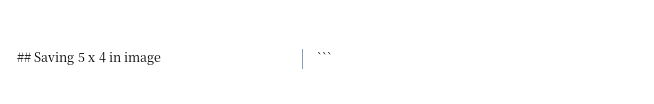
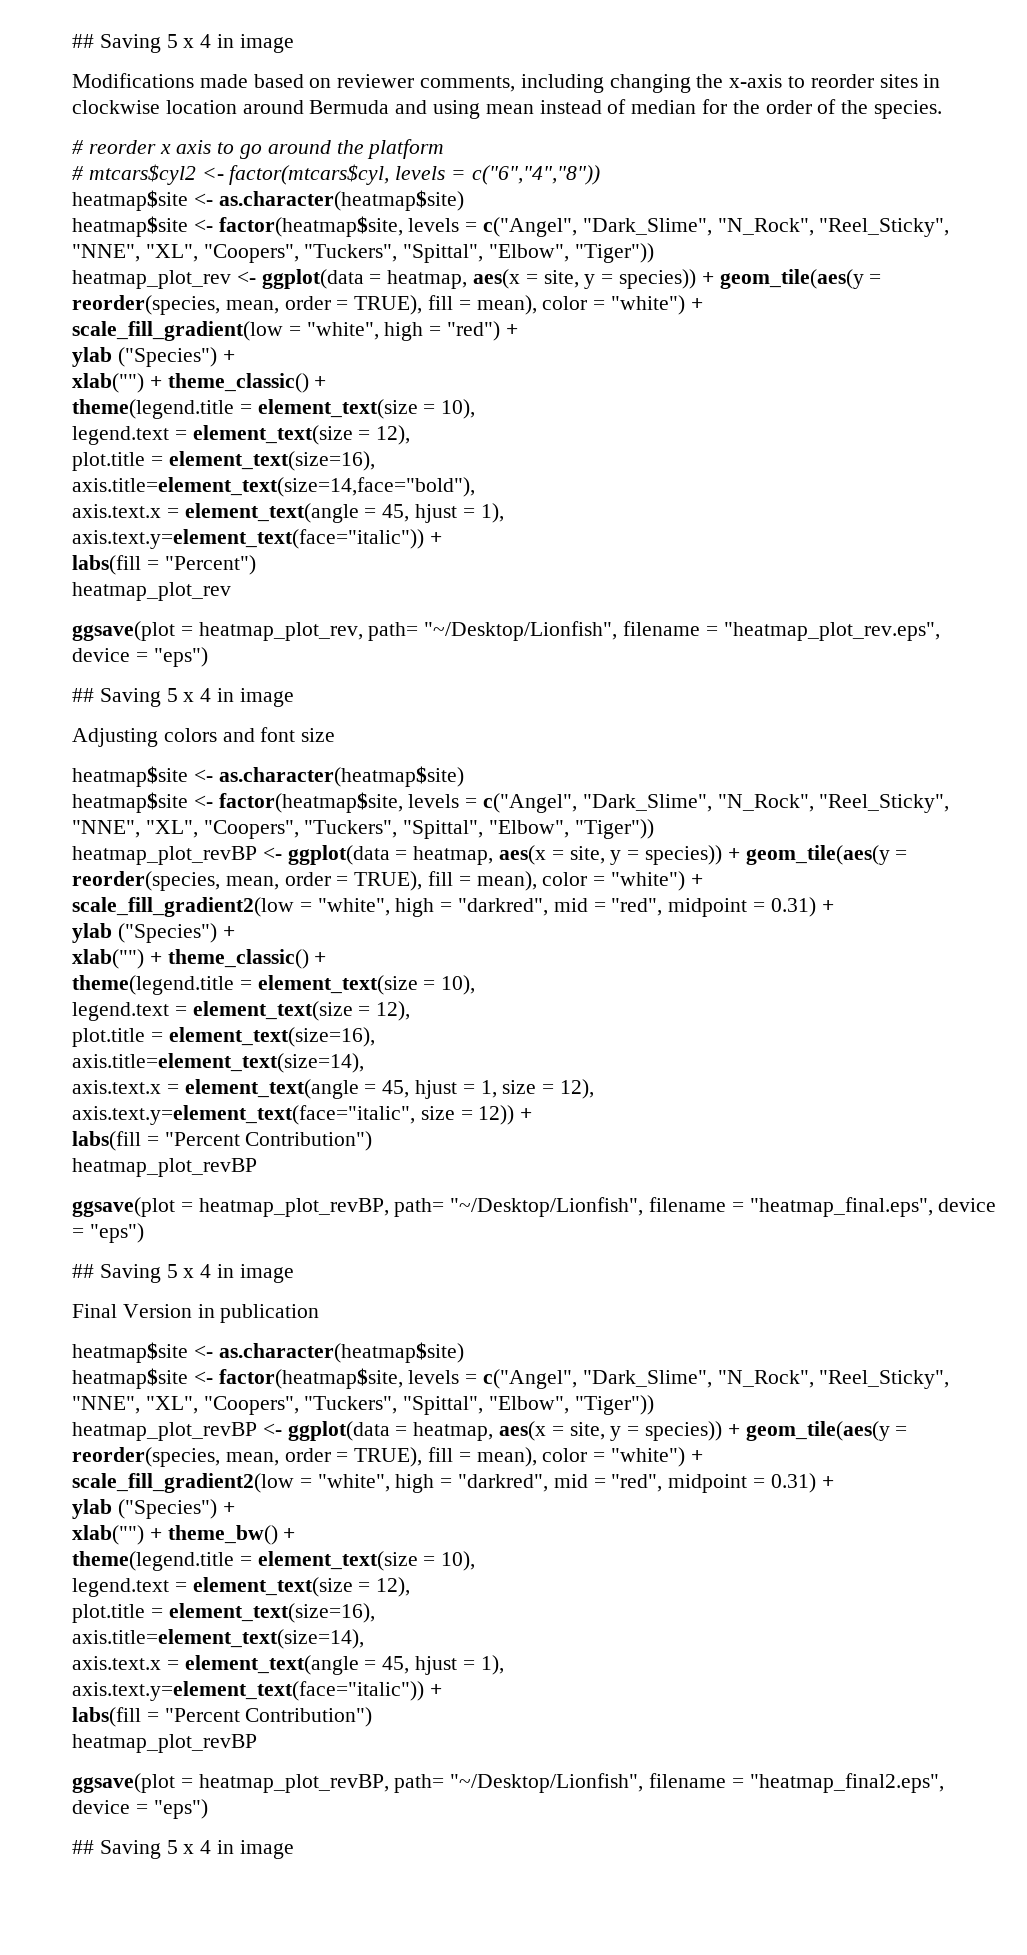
[17,52,162,65] [317,52,332,62] ## Saving 5 x 4 in image // ``` -> [72,34,294,53] [72,73,941,93] [72,99,943,119] [72,139,445,159] [72,164,600,185] [72,190,464,211] [72,216,950,237] [72,243,654,263] [72,269,882,289] [72,295,703,315] [72,321,518,341] [72,347,235,367] [72,373,327,393] [72,399,476,419] [72,425,411,445] [72,451,375,471] [72,477,475,497] [72,503,504,523] [72,529,442,549] [72,555,256,575] [72,582,231,601] [72,621,940,641] [72,647,208,667] [72,688,294,707] [72,727,336,747] [72,766,464,787] [72,792,950,813] [72,819,654,839] [72,845,908,865] [72,871,703,891] [72,897,834,917] [72,923,235,943] [72,949,327,969] [72,975,476,995] [72,1001,411,1021] [72,1027,375,1047] [72,1053,364,1073] [72,1079,595,1099] [72,1105,533,1125] [72,1131,373,1151] [72,1158,257,1177] [72,1197,997,1217] [72,1223,144,1243] [72,1264,294,1283] [72,1304,320,1323] [72,1342,464,1363] [72,1368,950,1389] [72,1395,654,1415] [72,1421,908,1441] [72,1447,703,1467] [72,1473,834,1493] [72,1499,235,1519] [72,1525,296,1545] [72,1551,476,1571] [72,1577,411,1597] [72,1603,375,1623] [72,1629,364,1649] [72,1655,504,1675] [72,1681,442,1701] [72,1707,373,1727] [72,1734,257,1753] [72,1773,944,1793] [72,1799,208,1819] [72,1840,294,1859] ## Saving 5 x 4 in image // Modifications made based on reviewer comments, including changing the x-axis to reorder sites in clockwise location around Bermuda and using mean instead of median for the order of the species. // # reorder x axis to go around the platform // # mtcars$cyl2 <- factor(mtcars$cyl, levels = c("6","4","8")) // heatmap$site <- as.character(heatmap$site) // heatmap$site <- factor(heatmap$site, levels = c("Angel", "Dark_Slime", "N_Rock", "Reel_Sticky", "NNE", "XL", "Coopers", "Tuckers", "Spittal", "Elbow", "Tiger")) // heatmap_plot_rev <- ggplot(data = heatmap, aes(x = site, y = species)) + geom_tile(aes(y = reorder(species, mean, order = TRUE), fill = mean), color = "white") + // scale_fill_gradient(low = "white", high = "red") + // ylab ("Species") + // xlab("") + theme_classic() + // theme(legend.title = element_text(size = 10), // legend.text = element_text(size = 12), // plot.title = element_text(size=16), // axis.title=element_text(size=14,face="bold"), // axis.text.x = element_text(angle = 45, hjust = 1), // axis.text.y=element_text(face="italic")) + // labs(fill = "Percent") // heatmap_plot_rev // ggsave(plot = heatmap_plot_rev, path= "~/Desktop/Lionfish", filename = "heatmap_plot_rev.eps", device = "eps") // ## Saving 5 x 4 in image // Adjusting colors and font size // heatmap$site <- as.character(heatmap$site) // heatmap$site <- factor(heatmap$site, levels = c("Angel", "Dark_Slime", "N_Rock", "Reel_Sticky", "NNE", "XL", "Coopers", "Tuckers", "Spittal", "Elbow", "Tiger")) // heatmap_plot_revBP <- ggplot(data = heatmap, aes(x = site, y = species)) + geom_tile(aes(y = reorder(species, mean, order = TRUE), fill = mean), color = "white") + // scale_fill_gradient2(low = "white", high = "darkred", mid = "red", midpoint = 0.31) + // ylab ("Species") + // xlab("") + theme_classic() + // theme(legend.title = element_text(size = 10), // legend.text = element_text(size = 12), // plot.title = element_text(size=16), // axis.title=element_text(size=14), // axis.text.x = element_text(angle = 45, hjust = 1, size = 12), // axis.text.y=element_text(face="italic", size = 12)) + // labs(fill = "Percent Contribution") // heatmap_plot_revBP // ggsave(plot = heatmap_plot_revBP, path= "~/Desktop/Lionfish", filename = "heatmap_final.eps", device = "eps") // ## Saving 5 x 4 in image // Final Version in publication // heatmap$site <- as.character(heatmap$site) // heatmap$site <- factor(heatmap$site, levels = c("Angel", "Dark_Slime", "N_Rock", "Reel_Sticky", "NNE", "XL", "Coopers", "Tuckers", "Spittal", "Elbow", "Tiger")) // heatmap_plot_revBP <- ggplot(data = heatmap, aes(x = site, y = species)) + geom_tile(aes(y = reorder(species, mean, order = TRUE), fill = mean), color = "white") + // scale_fill_gradient2(low = "white", high = "darkred", mid = "red", midpoint = 0.31) + // ylab ("Species") + // xlab("") + theme_bw() + // theme(legend.title = element_text(size = 10), // legend.text = element_text(size = 12), // plot.title = element_text(size=16), // axis.title=element_text(size=14), // axis.text.x = element_text(angle = 45, hjust = 1), // axis.text.y=element_text(face="italic")) + // labs(fill = "Percent Contribution") // heatmap_plot_revBP // ggsave(plot = heatmap_plot_revBP, path= "~/Desktop/Lionfish", filename = "heatmap_final2.eps", device = "eps") // ## Saving 5 x 4 in image

